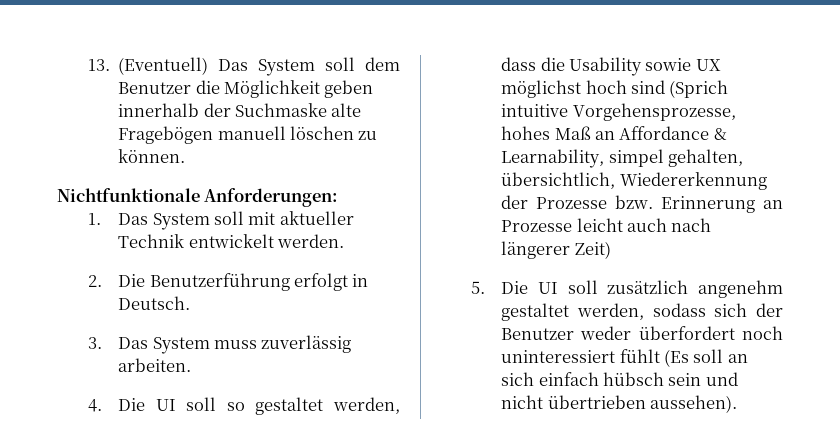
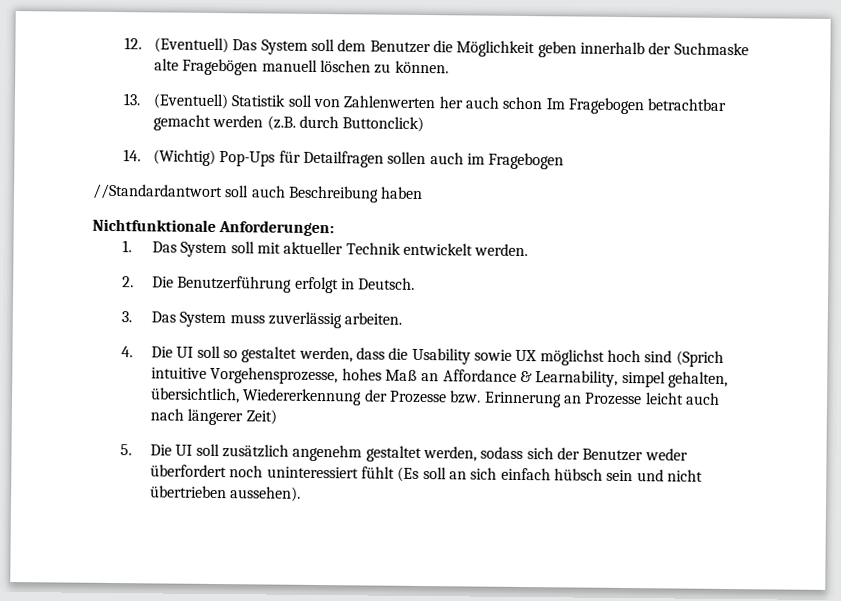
[87,59,110,71] 13. -> [124,37,143,50] 12.
(186, 156) none -> [123,93,727,115] [153,114,425,133] [123,149,565,170] [92,183,424,203] // 13. (Eventuell) Statistik soll von Zahlenwerten her auch schon Im Fragebogen betrachtbar gemacht werden (z.B. durch Buttonclick) // 14. (Wichtig) Pop-Ups für Detailfragen sollen auch im Fragebogen // //Standardantwort soll auch Beschreibung haben

